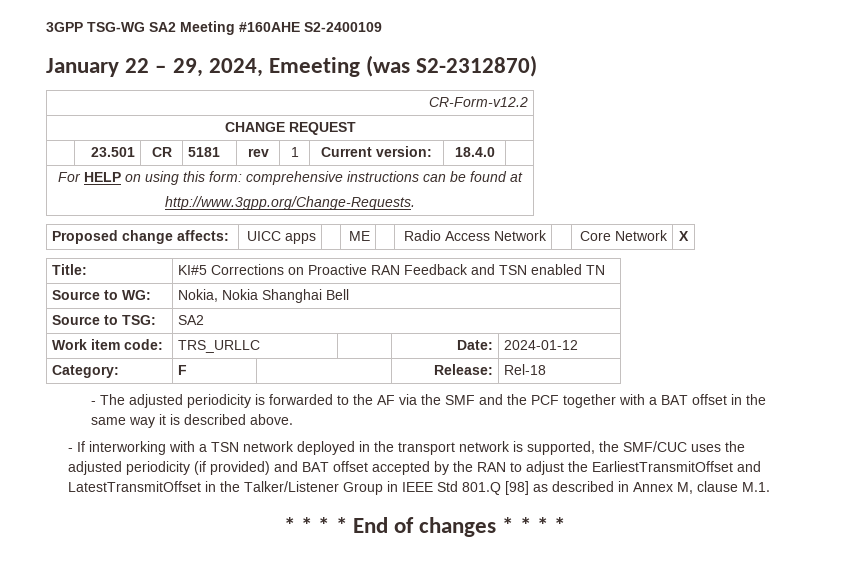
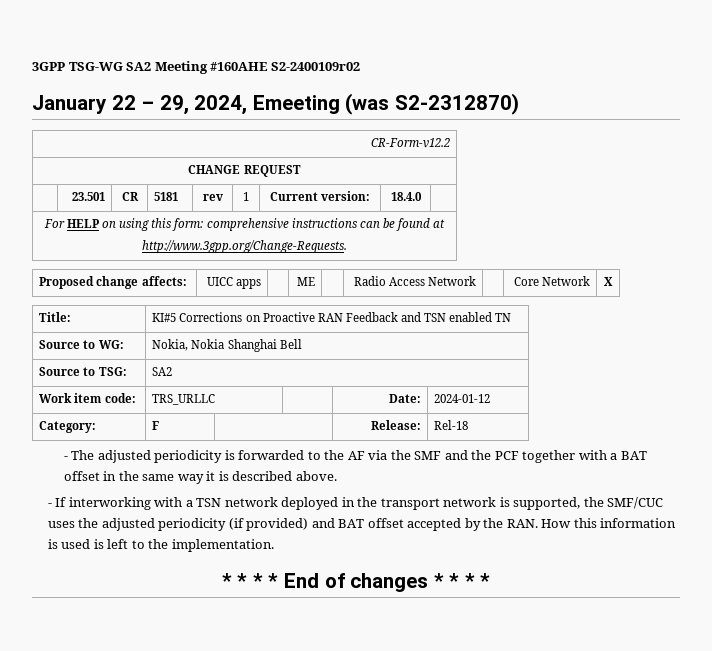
[304,22,382,32] S2-2400109 -> [270,62,360,71] S2-2400109r02
[477,461,762,475] [68,481,771,495] RAN to adjust the EarliestTransmitOffset and LatestTransmitOffset in the Talker/Listener Group in IEEE Std 801.Q [98] as described in Annex M, clause M.1. -> [506,518,677,528] [47,539,274,552] RAN. How this information is used is left to the implementation.

